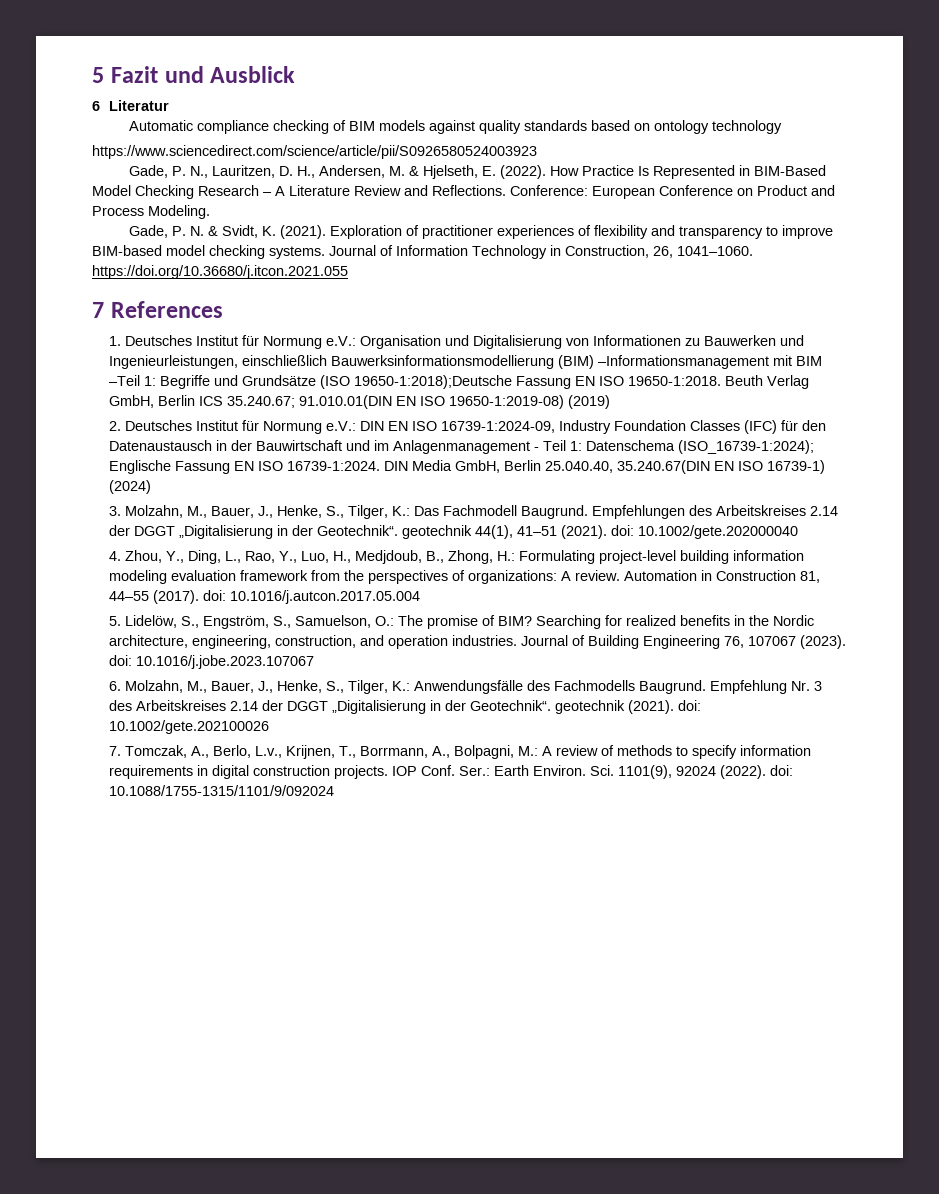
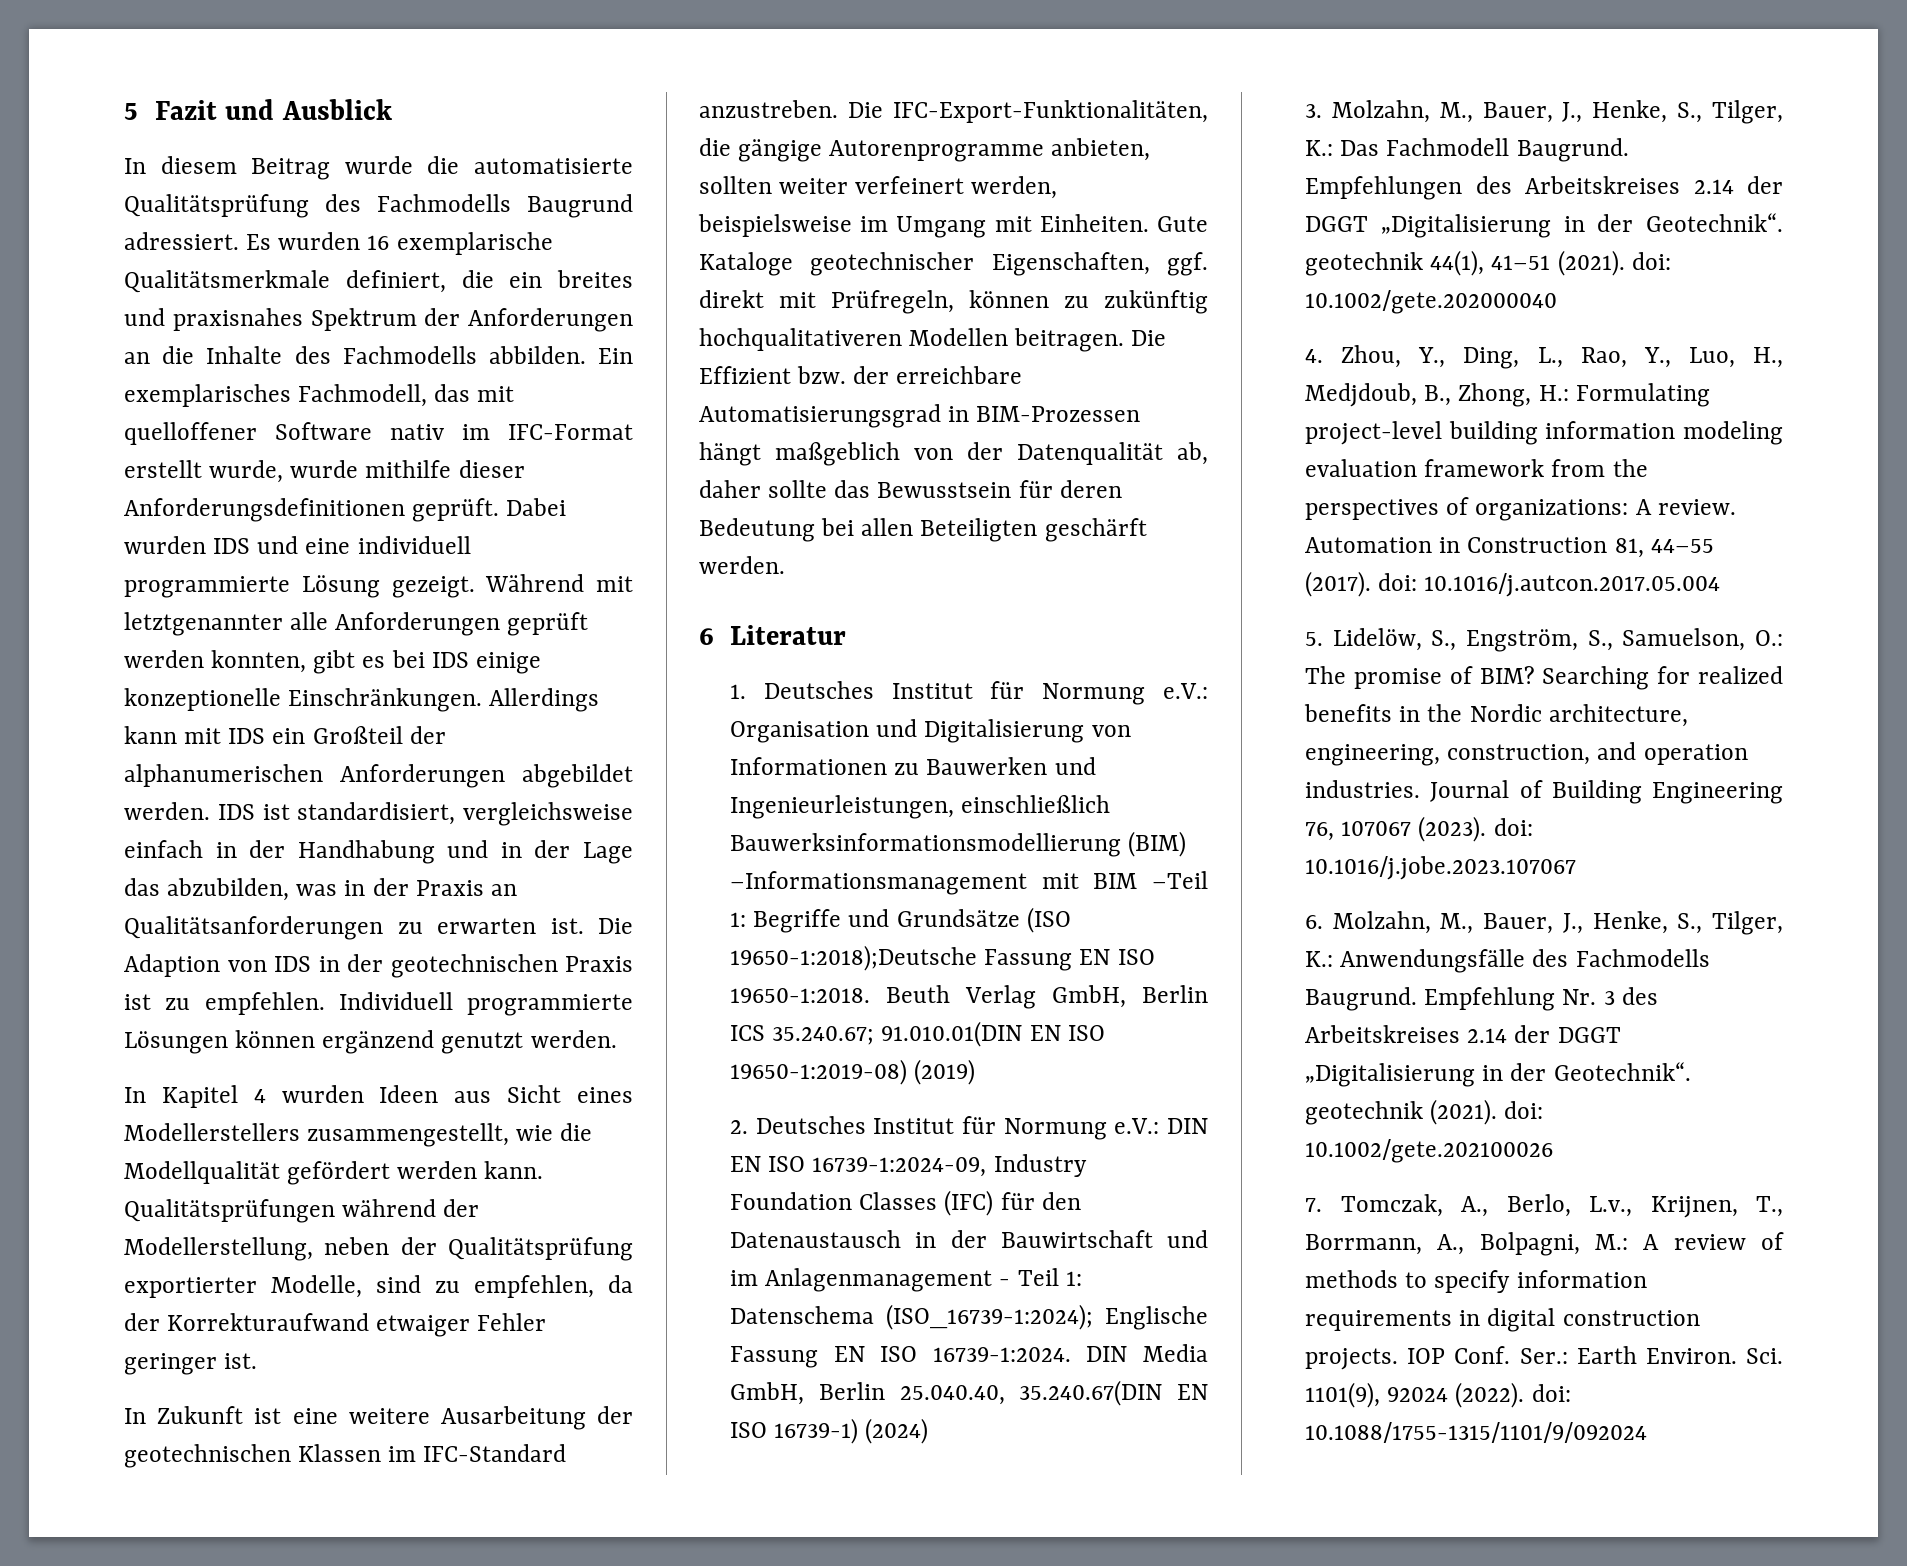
[92,100,169,111] [129,120,783,134] [92,145,537,159] [129,165,827,179] [92,185,835,199] [92,205,210,219] [129,225,834,239] [92,245,753,259] [92,265,348,279] [92,301,224,318] 6 Literatur // Automatic compliance checking of BIM models against quality standards based on ontology technology // https://www.sciencedirect.com/science/article/pii/S0926580524003923 // Gade, P. N., Lauritzen, D. H., Andersen, M. & Hjelseth, E. (2022). How Practice Is Represented in BIM-Based Model Checking Research – A Literature Review and Reflections. Conference: European Conference on Product and Process Modeling. // Gade, P. N. & Svidt, K. (2021). Exploration of practitioner experiences of flexibility and transparency to improve BIM-based model checking systems. Journal of Information Technology in Construction, 26, 1041–1060. https://doi.org/10.36680/j.itcon.2021.055 // 7 References -> [124,156,633,180] [124,194,633,218] [124,232,553,255] [124,270,633,293] [124,308,633,332] [124,346,633,364] [124,384,515,407] [124,422,633,445] [124,460,525,483] [124,498,567,522] [124,536,471,554] [124,574,633,598] [124,612,589,636] [124,650,541,674] [124,688,600,712] [124,726,446,744] [124,764,633,788] [124,802,633,826] [124,840,633,864] [124,878,517,901] [124,916,633,940] [124,954,633,978] [124,992,633,1016] [124,1030,617,1054] [124,1085,633,1108] [124,1123,593,1147] [124,1161,544,1185] [124,1199,480,1223] [124,1237,633,1261] [124,1275,633,1298] [124,1313,547,1337] [124,1353,258,1375] [124,1406,633,1430] [124,1444,567,1468] [699,100,1208,123] [699,138,1151,162] [699,176,1058,199] [698,214,1208,238] [699,252,1208,276] [699,290,1208,314] [699,328,1167,352] [699,366,1023,384] [699,404,1141,428] [699,442,1208,466] [699,480,1122,498] [699,518,1147,542] [699,556,785,574] [699,625,847,645] In diesem Beitrag wurde die automatisierte Qualitätsprüfung des Fachmodells Baugrund adressiert. Es wurden 16 exemplarische Qualitätsmerkmale definiert, die ein breites und praxisnahes Spektrum der Anforderungen an die Inhalte des Fachmodells abbilden. Ein exemplarisches Fachmodell, das mit quelloffener Software nativ im IFC-Format erstellt wurde, wurde mithilfe dieser Anforderungsdefinitionen geprüft. Dabei wurden IDS und eine individuell programmierte Lösung gezeigt. Während mit letztgenannter alle Anforderungen geprüft werden konnten, gibt es bei IDS einige konzeptionelle Einschränkungen. Allerdings kann mit IDS ein Großteil der alphanumerischen Anforderungen abgebildet werden. IDS ist standardisiert, vergleichsweise einfach in der Handhabung und in der Lage das abzubilden, was in der Praxis an Qualitätsanforderungen zu erwarten ist. Die Adaption von IDS in der geotechnischen Praxis ist zu empfehlen. Individuell programmierte Lösungen können ergänzend genutzt werden. // In Kapitel 4 wurden Ideen aus Sicht eines Modellerstellers zusammengestellt, wie die Modellqualität gefördert werden kann. Qualitätsprüfungen während der Modellerstellung, neben der Qualitätsprüfung exportierter Modelle, sind zu empfehlen, da der Korrekturaufwand etwaiger Fehler geringer ist. // In Zukunft ist eine weitere Ausarbeitung der geotechnischen Klassen im IFC-Standard anzustreben. Die IFC-Export-Funktionalitäten, die gängige Autorenprogramme anbieten, sollten weiter verfeinert werden, beispielsweise im Umgang mit Einheiten. Gute Kataloge geotechnischer Eigenschaften, ggf. direkt mit Prüfregeln, können zu zukünftig hochqualitativeren Modellen beitragen. Die Effizient bzw. der erreichbare Automatisierungsgrad in BIM-Prozessen hängt maßgeblich von der Datenqualität ab, daher sollte das Bewusstsein für deren Bedeutung bei allen Beteiligten geschärft werden. // 6 Literatur

